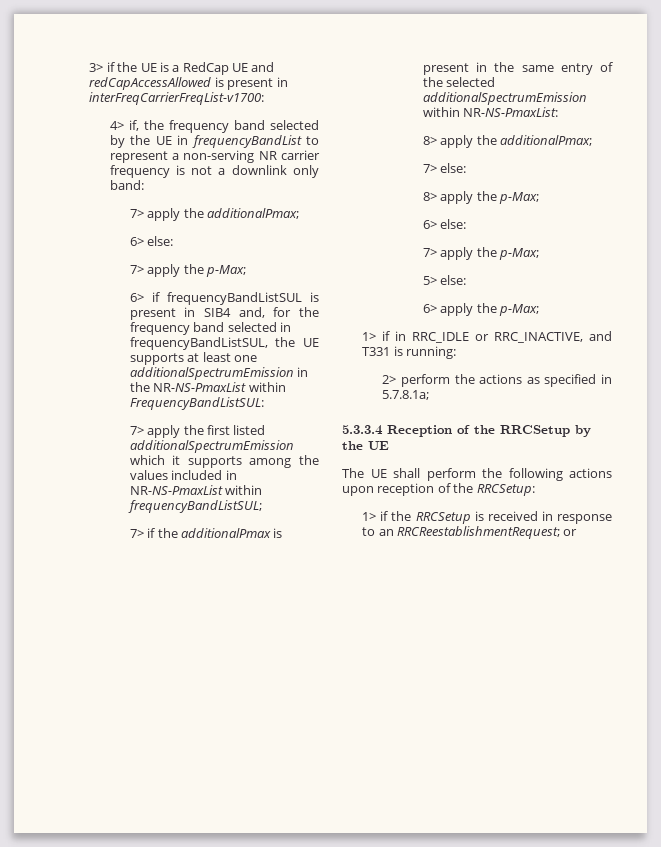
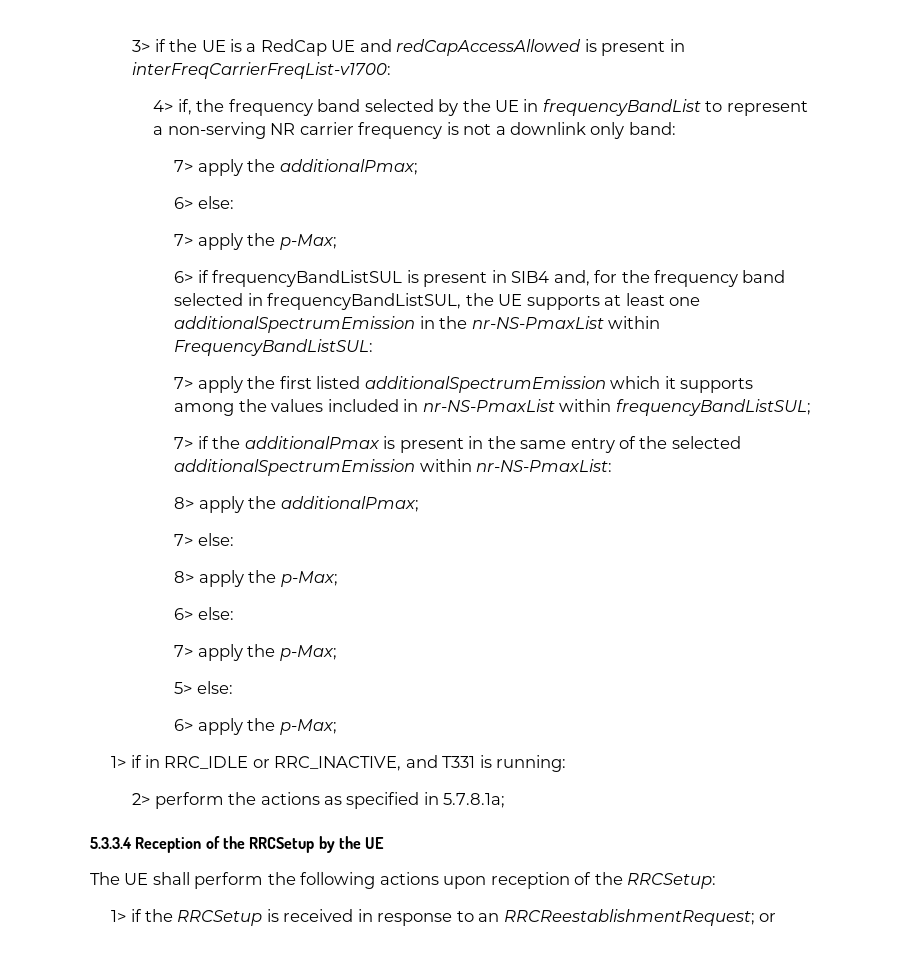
[153,382,247,392] NR-NS-PmaxList -> [471,316,604,329] nr-NS-PmaxList
[129,485,223,495] NR-NS-PmaxList -> [422,399,555,412] nr-NS-PmaxList
[463,107,559,117] NR-NS-PmaxList: -> [476,459,613,472] nr-NS-PmaxList:

